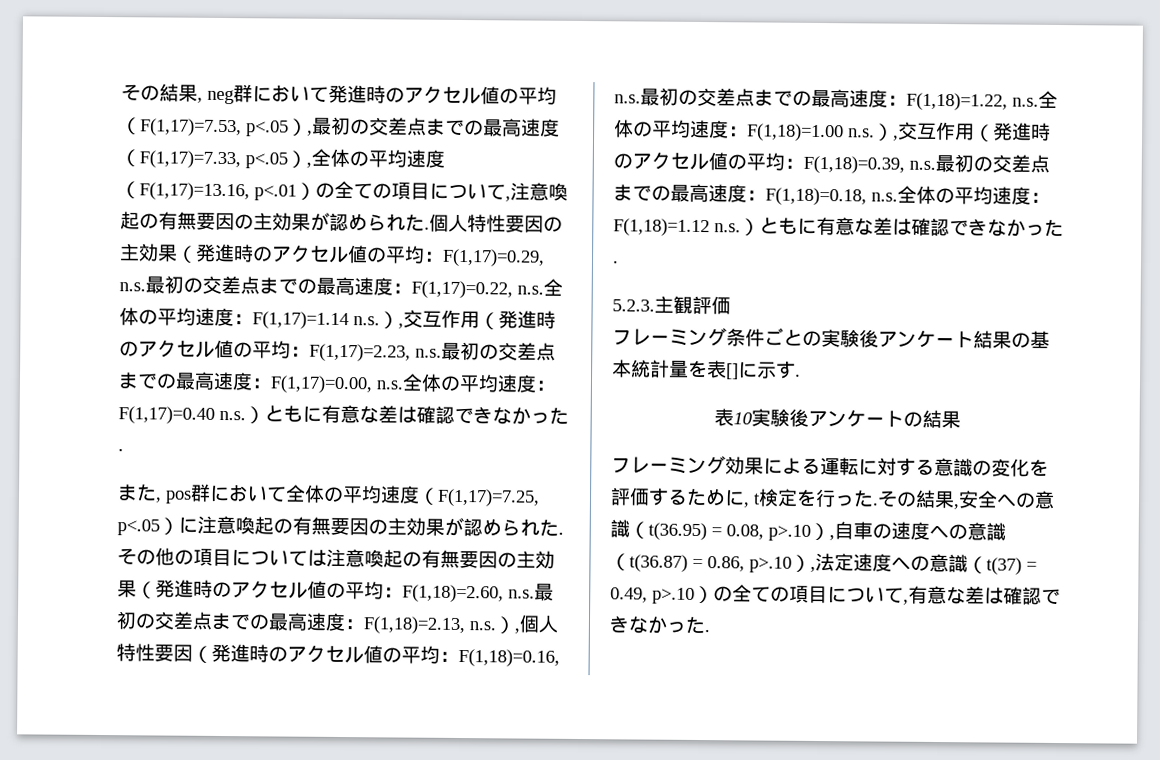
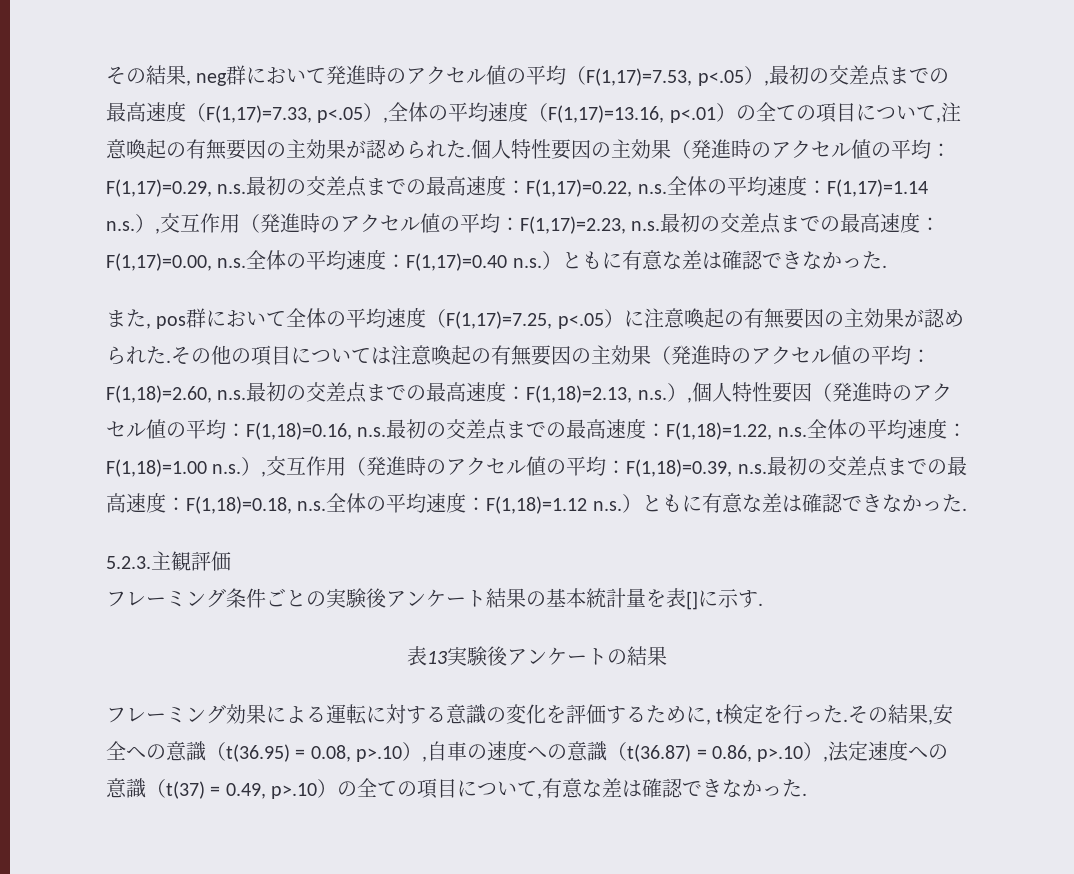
[732,412,753,425] 10 -> [427,651,447,664] 13

